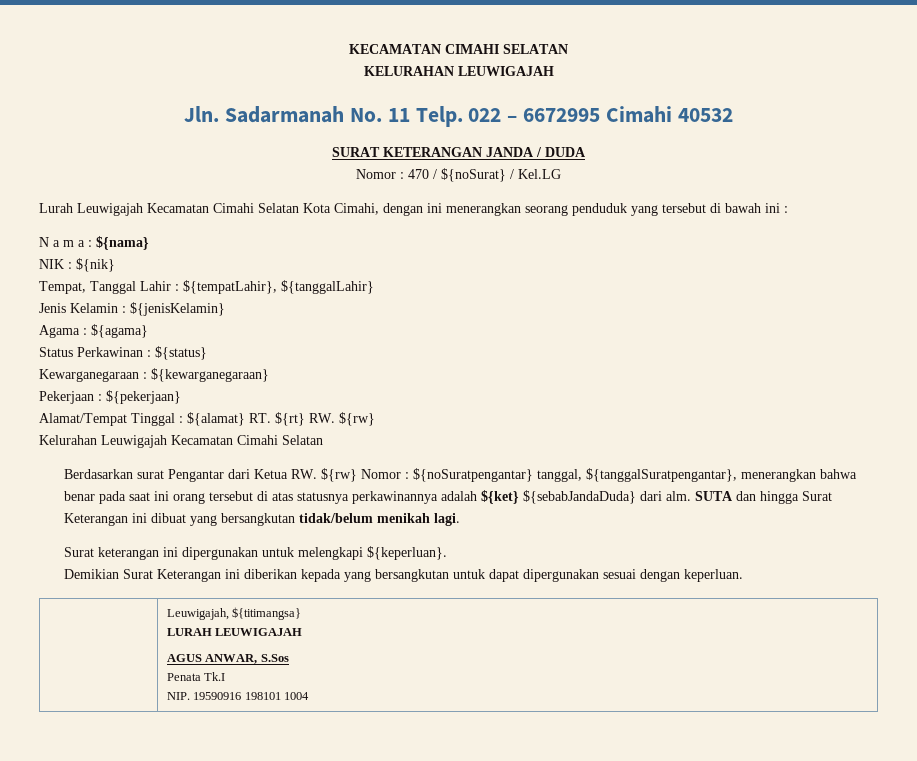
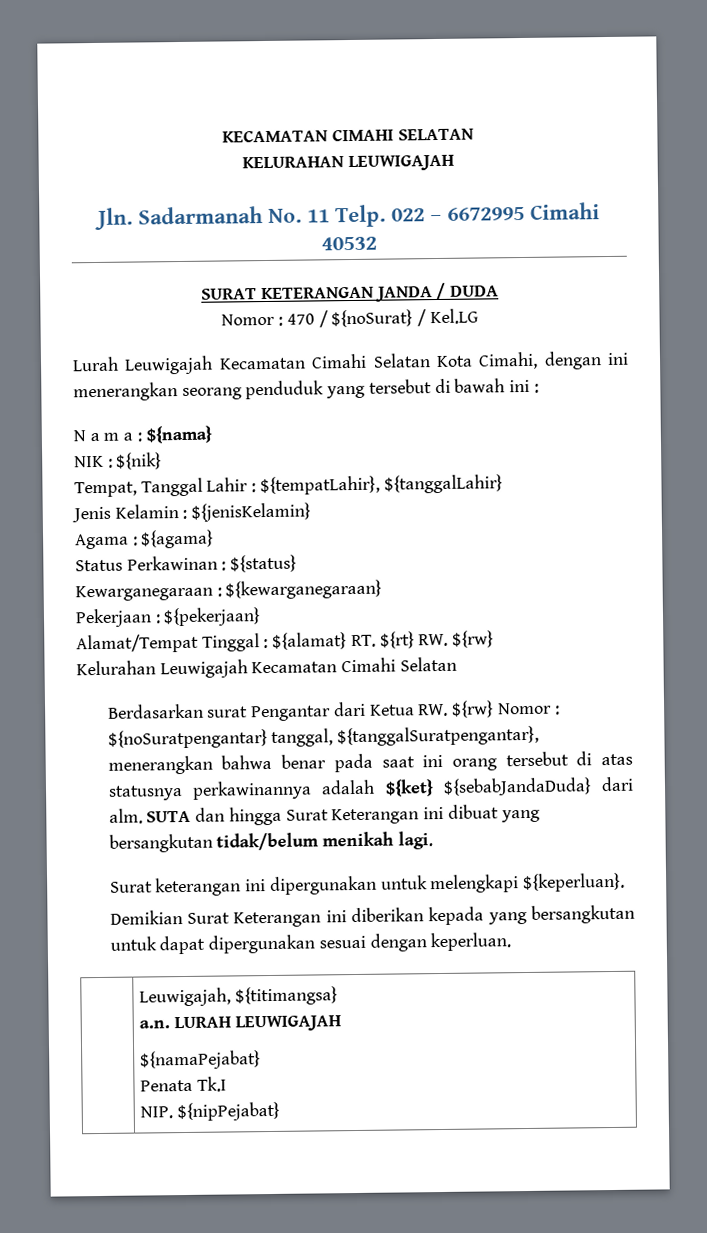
(302, 613) none -> [139,1020,171,1029] a.n.
[167,654,289,664] AGUS ANWAR, S.Sos -> [140,1050,262,1070] ${namaPejabat}
[193,692,310,700] 19590916 198101 1004 -> [176,1101,280,1122] ${nipPejabat}

